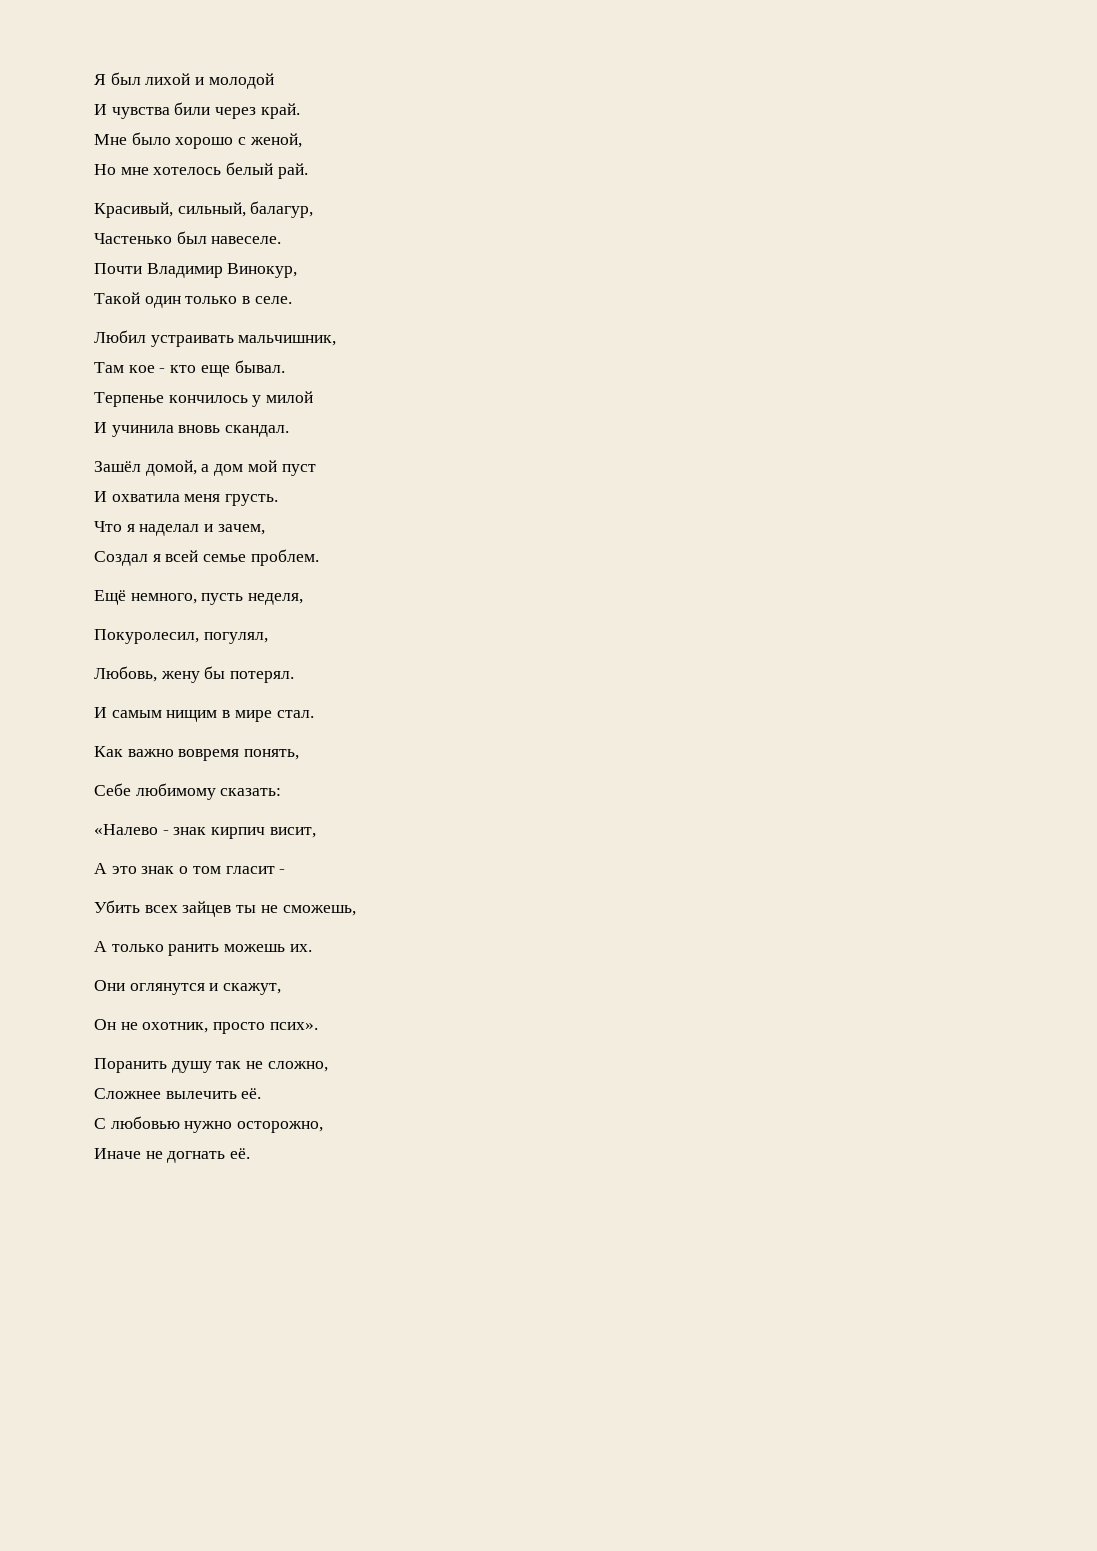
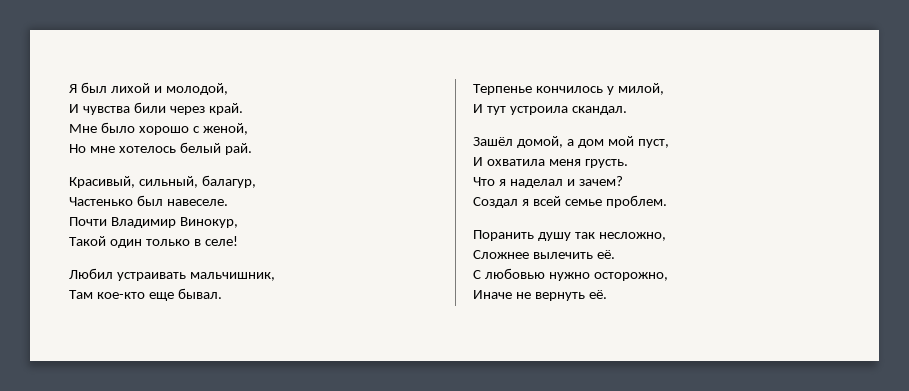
[208,73,274,89] молодой -> [165,83,228,95] молодой,
[254,296,292,304] селе. -> [204,236,238,246] селе!
[128,365,197,373] кое - кто -> [96,292,145,299] кое-кто
[266,391,314,403] [94,422,221,437] милой // И учинила вновь -> [617,83,664,95] [473,104,568,115] милой, // И тут устроила
[281,464,316,476] пуст -> [637,139,669,148] пуст,
[217,524,265,535] зачем, -> [578,176,623,186] зачем?
[94,590,304,605] [94,629,268,644] [94,666,295,683] [94,707,314,722] [94,746,300,761] [94,783,282,800] [94,824,316,839] [94,863,286,874] [94,900,356,917] [94,941,312,956] [94,980,282,995] [94,1019,318,1034] // Ещё немного, пусть неделя, // Покуролесил, погулял, // Любовь, жену бы потерял. // И самым нищим в мире стал. // Как важно вовремя понять, // Себе любимому сказать: // «Налево - знак кирпич висит, // А это знак о том гласит - // Убить всех зайцев ты не сможешь, // А только ранить можешь их. // Они оглянутся и скажут, // Он не охотник, просто псих». -> (667, 201) none
[246,1061,328,1072] не сложно, -> [598,232,666,241] несложно,
[167,1151,226,1163] догнать -> [534,292,585,301] вернуть

